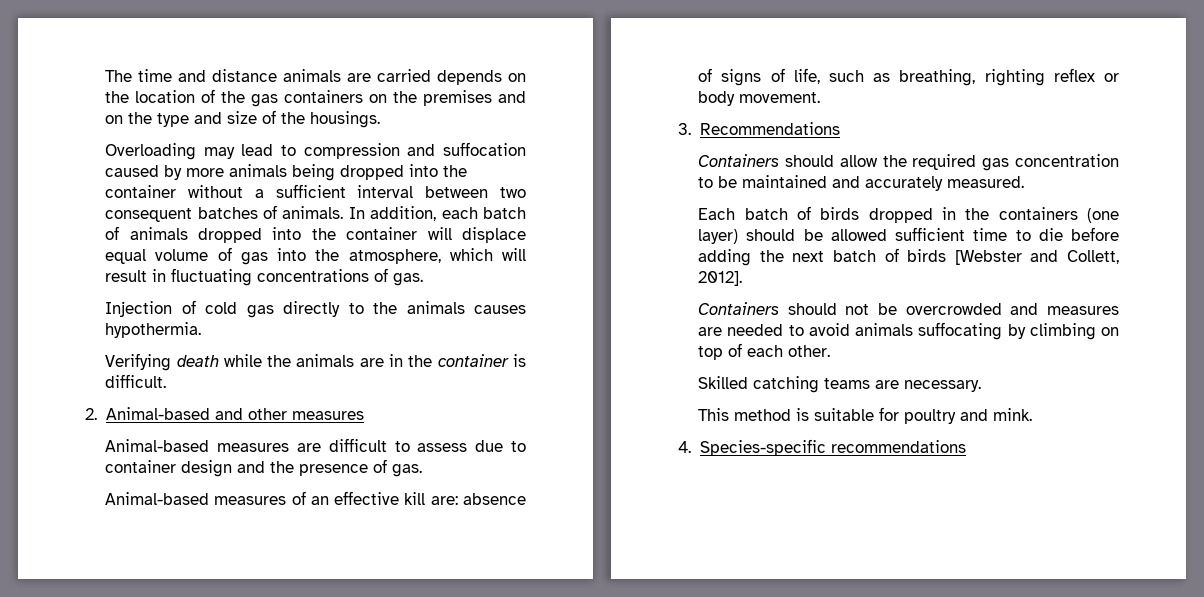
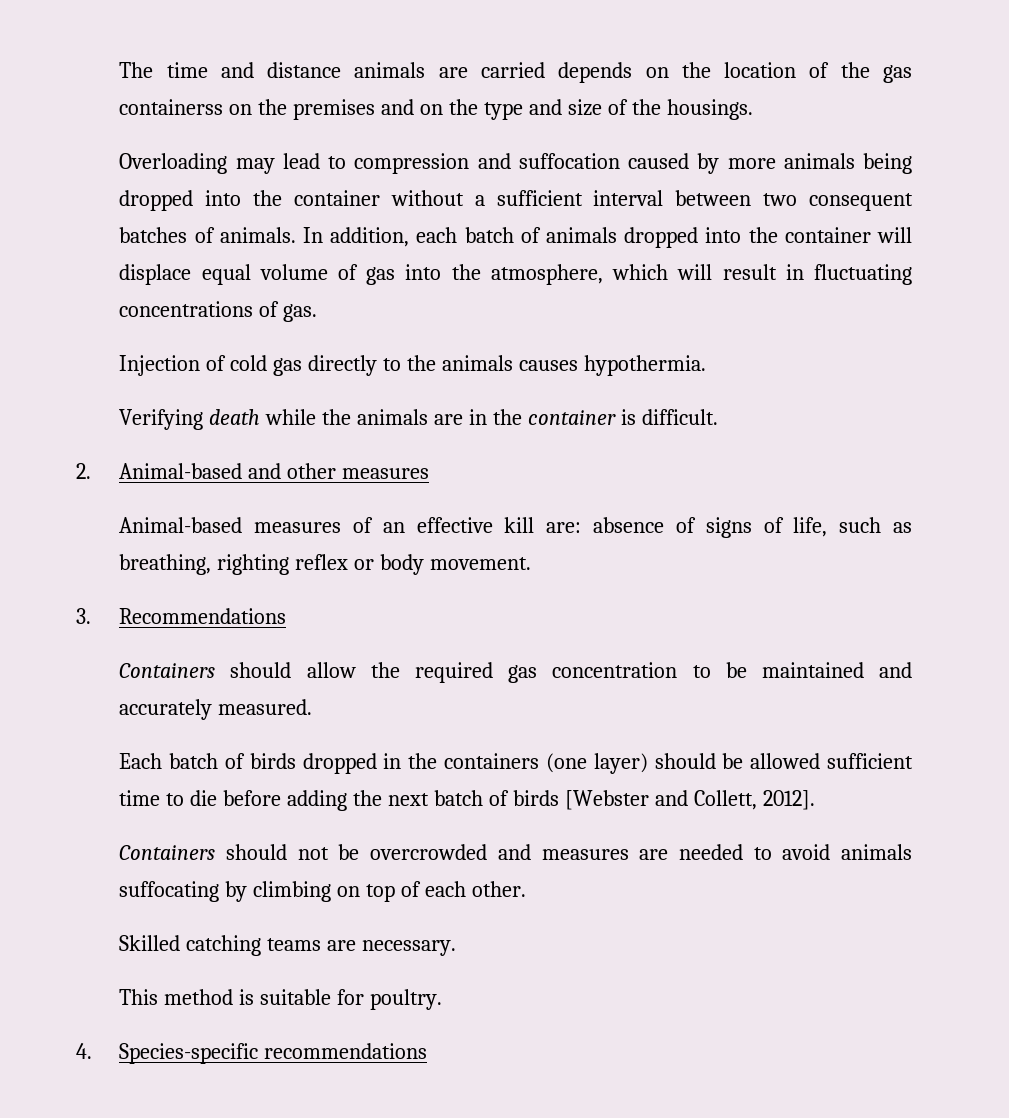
[284,90,364,103] containers -> [119,99,224,115] containerss
[105,438,526,452] [105,459,423,477] // Animal-based measures are difficult to assess due to container design and the presence of gas. -> (430, 473) none
[904,408,1033,424] poultry and mink. -> [370,989,443,1010] poultry.

